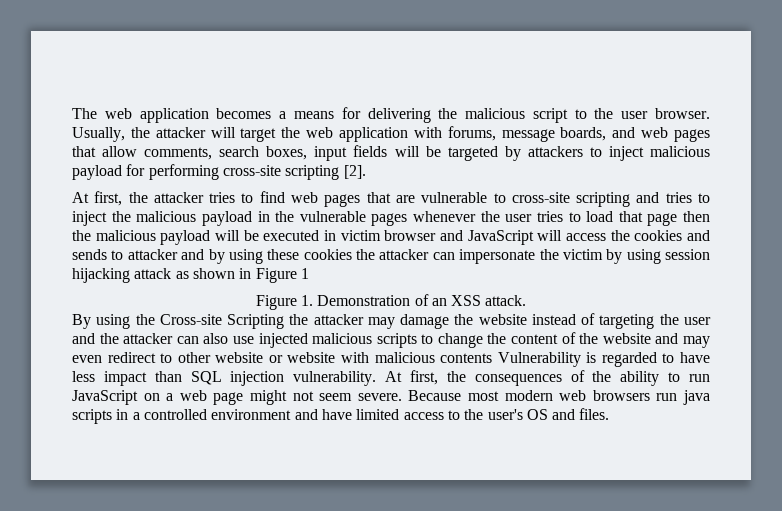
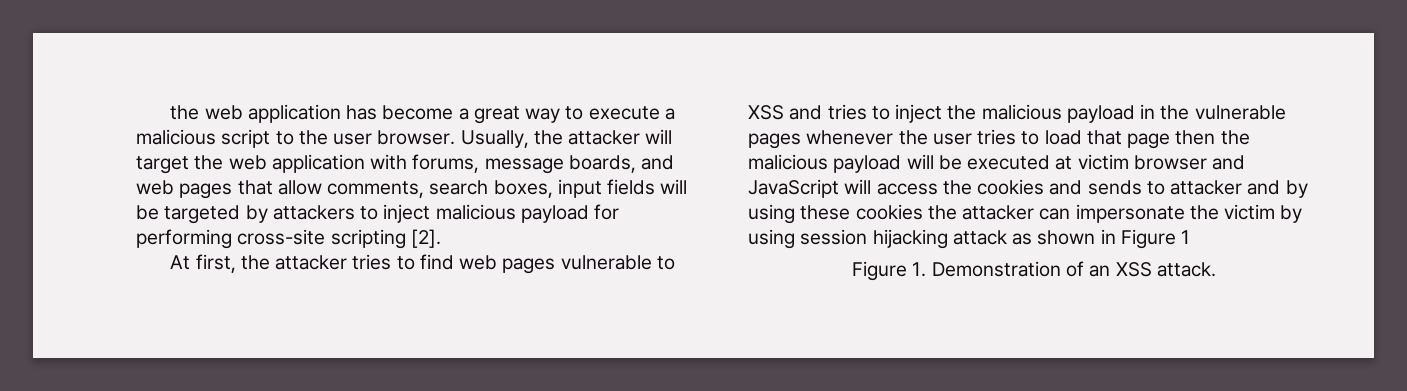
[72,107,458,123] The web application becomes a means for delivering the -> [170,104,675,124] the web application has become a great way to execute a
[366,192,631,207] that are vulnerable to cross-site scripting -> [560,255,675,270] [748,105,784,120] vulnerable to XSS
[324,230,336,241] in -> [1055,156,1073,170] at
[72,313,711,329] [72,332,710,348] [72,352,710,367] [72,370,710,386] [72,390,711,405] [72,408,610,424] // By using the Cross-site Scripting the attacker may damage the website instead of targeting the user and the attacker can also use injected malicious scripts to change the content of the website and may even redirect to other website or website with malicious contents Vulnerability is regarded to have less impact than SQL injection vulnerability. At first, the consequences of the ability to run JavaScript on a web page might not seem severe. Because most modern web browsers run java scripts in a controlled environment and have limited access to the user's OS and files. -> (1216, 269) none

